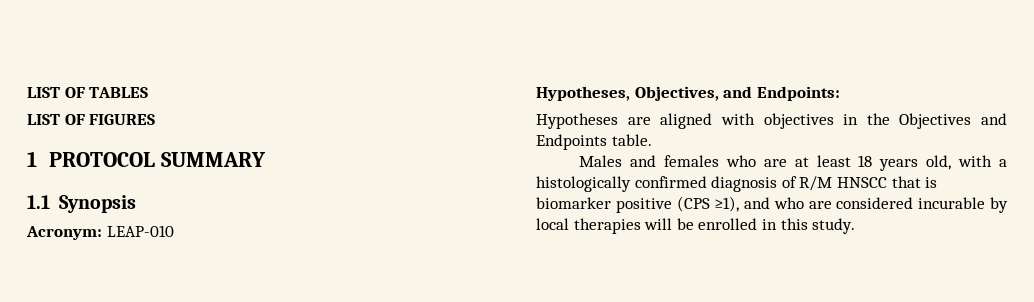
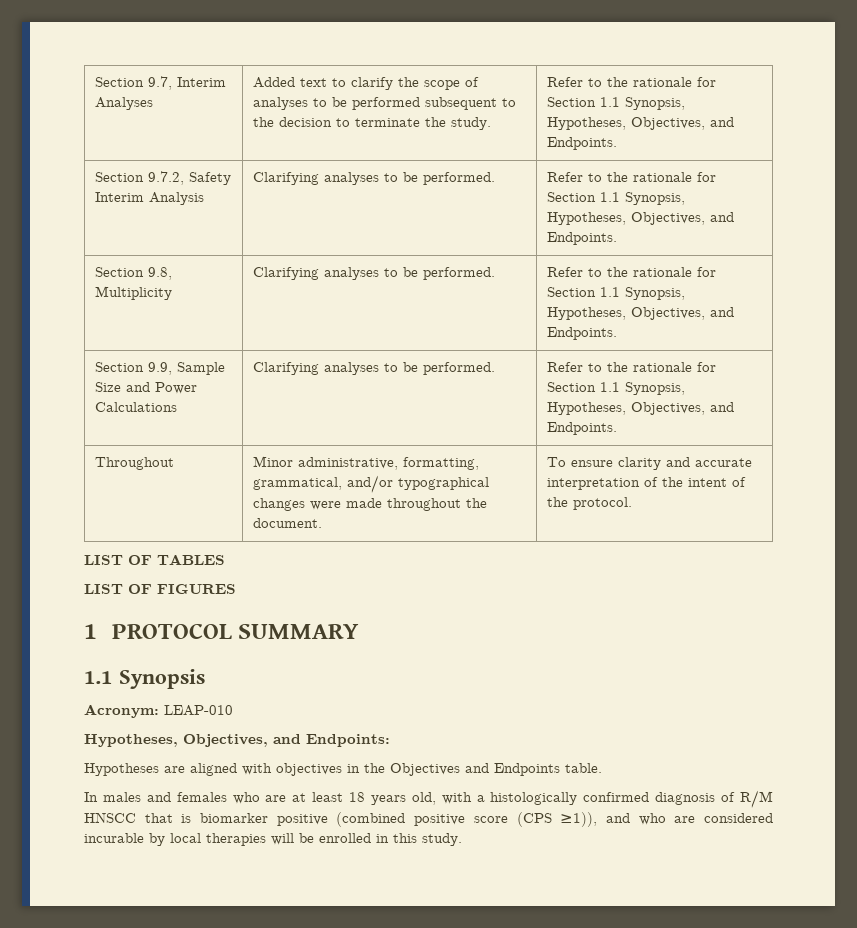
(27, 92) none -> [95,76,227,90] [95,97,154,110] [253,77,480,90] [253,97,517,110] [253,117,492,130] [547,77,717,87] [547,97,686,110] [547,117,735,130] [547,137,618,150] [95,171,232,185] [95,192,205,205] [253,172,496,185] [547,172,717,182] [547,192,686,205] [547,212,735,225] [547,232,618,245] [95,267,173,280] [95,286,173,300] [253,267,496,280] [547,267,717,277] [547,287,686,300] [547,307,735,320] [547,327,618,340] [95,362,226,375] [95,382,198,394] [95,402,178,412] [253,362,496,375] [547,362,717,372] [547,382,686,395] [547,402,735,415] [547,422,618,435] [95,457,175,470] [253,456,480,470] [253,475,490,493] [253,498,488,511] [253,518,323,528] [547,457,753,470] [547,477,747,490] [547,497,633,510] Section 9.7, Interim Analyses | Added text to clarify the scope of analyses to be performed subsequent to the decision to terminate the study. | Refer to the rationale for Section 1.1 Synopsis, Hypotheses, Objectives, and Endpoints. // Section 9.7.2, Safety Interim Analysis | Clarifying analyses to be performed. | Refer to the rationale for Section 1.1 Synopsis, Hypotheses, Objectives, and Endpoints. // Section 9.8, Multiplicity | Clarifying analyses to be performed. | Refer to the rationale for Section 1.1 Synopsis, Hypotheses, Objectives, and Endpoints. // Section 9.9, Sample Size and Power Calculations | Clarifying analyses to be performed. | Refer to the rationale for Section 1.1 Synopsis, Hypotheses, Objectives, and Endpoints. // Throughout | Minor administrative, formatting, grammatical, and/or typographical changes were made throughout the document. | To ensure clarity and accurate interpretation of the intent of the protocol. //
[579,155,623,167] Males -> [84,792,141,802] In males
[676,196,740,212] (CPS ≥1), -> [336,812,598,827] (combined positive score (CPS ≥1)),

